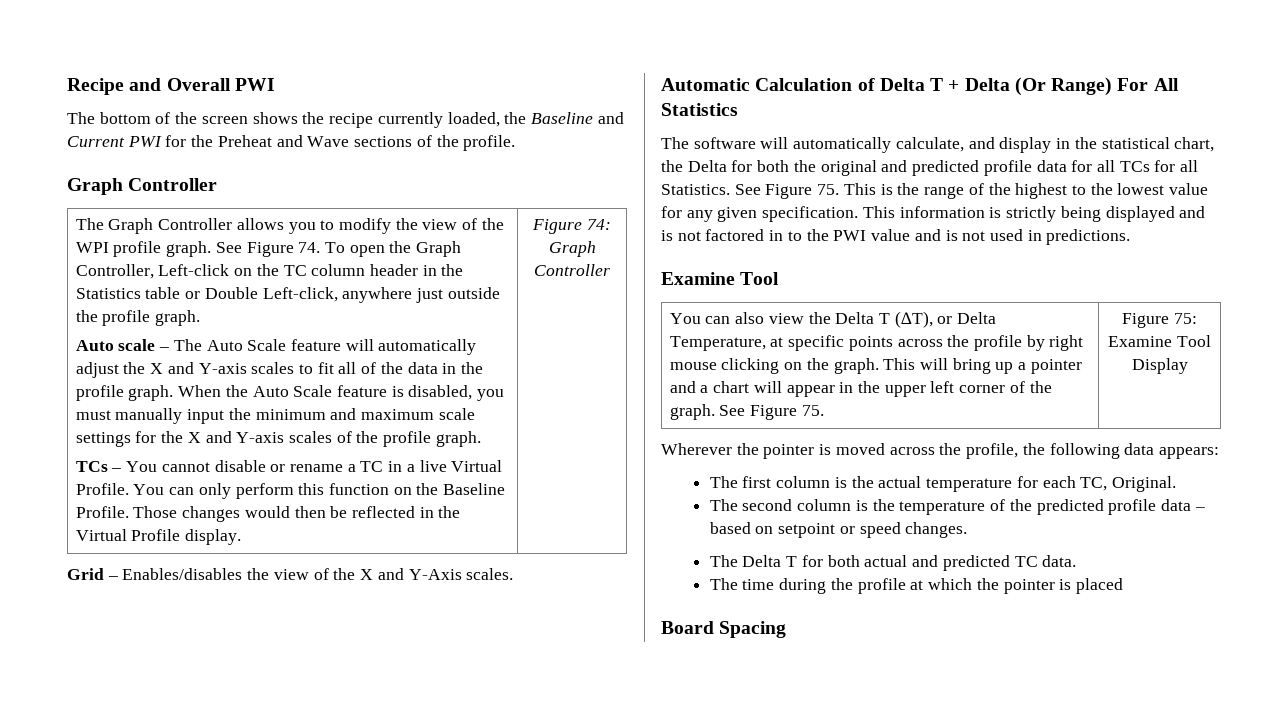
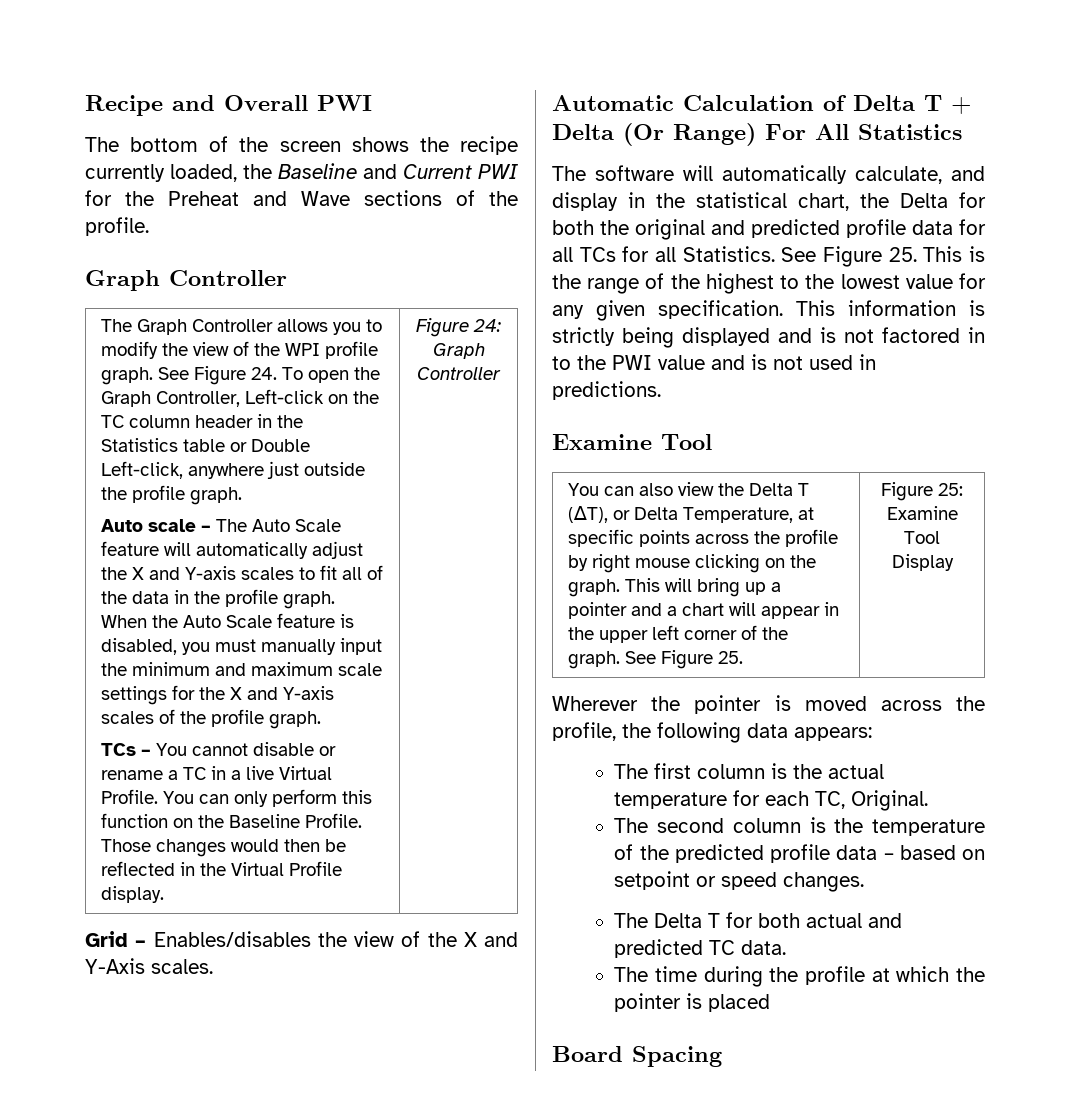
[298,242,321,253] 74. -> [251,367,278,380] 24.
[586,219,611,230] 74: -> [473,319,501,332] 24:
[817,184,840,195] 75. -> [888,247,917,262] 25.
[801,405,824,416] [1122,313,1197,328] 75. | Figure 75: -> [718,651,744,664] [881,482,963,501] 25. | Figure 25:

